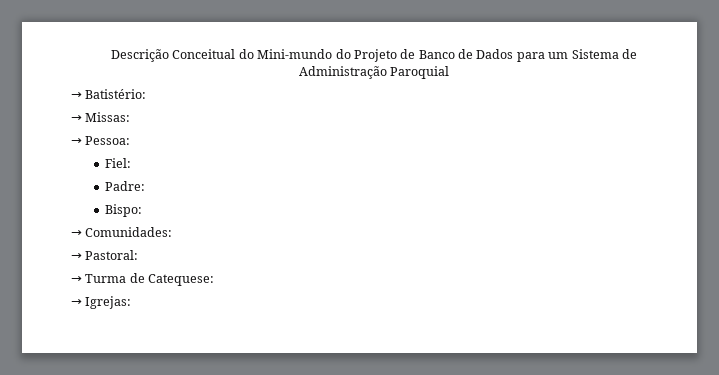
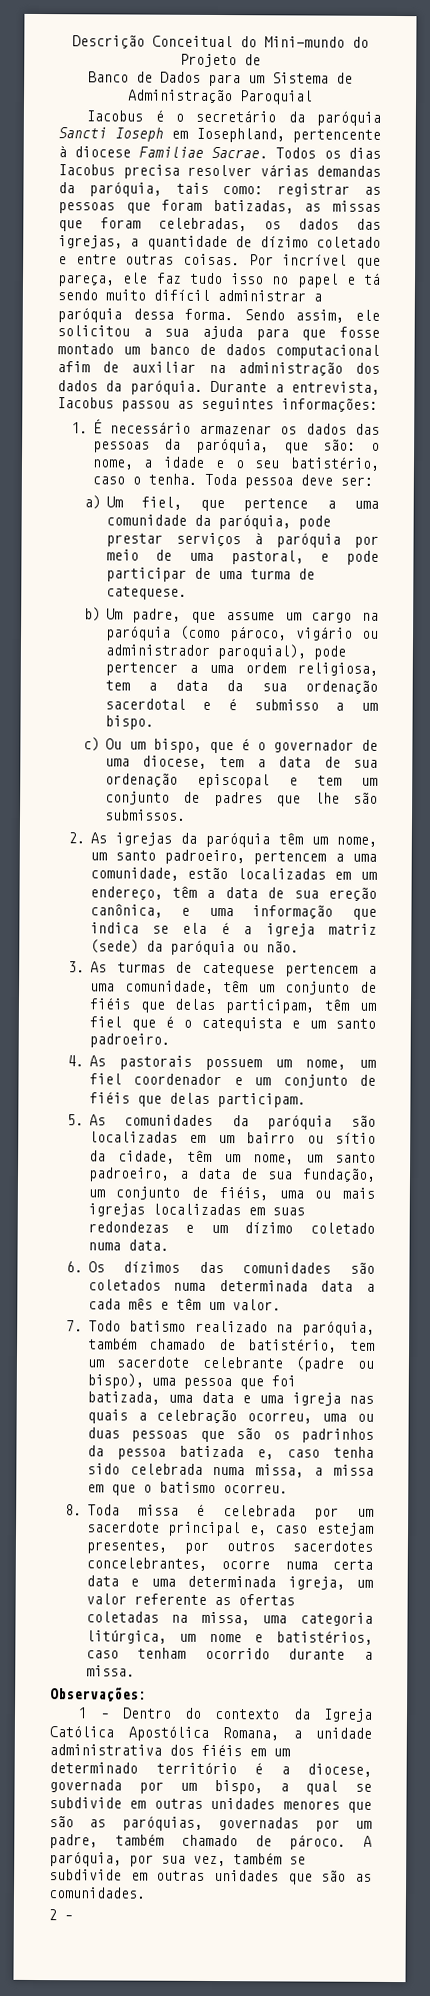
(416, 54) none -> (261, 60) //
[71,89,147,99] [71,112,131,122] [71,136,131,145] [104,158,131,168] [104,181,145,191] [104,204,142,217] [71,227,173,237] [71,250,139,260] [71,273,215,286] [71,296,132,309] → Batistério: // → Missas: // → Pessoa: // Fiel: // Padre: // Bispo: // → Comunidades: // → Pastoral: // → Turma de Catequese: // → Igrejas: -> [86,109,381,126] [58,127,381,143] [58,145,381,159] [58,164,381,179] [58,181,382,197] [58,199,381,214] [58,217,381,232] [58,235,381,251] [58,253,381,269] [57,272,381,288] [57,289,322,302] [57,307,380,323] [57,325,380,341] [57,343,380,359] [57,361,380,376] [57,379,380,395] [57,397,378,412] [70,419,380,435] [92,437,380,454] [91,456,380,471] [91,473,373,489] [83,495,379,512] [105,514,331,530] [105,532,379,548] [105,549,380,565] [105,567,315,582] [105,586,187,600] [83,607,379,624] [104,625,379,642] [104,644,346,660] [104,662,378,676] [104,679,378,694] [104,698,378,711] [104,715,154,730] [82,737,379,754] [104,755,378,769] [104,773,378,789] [104,791,378,807] [103,809,186,821] [67,831,377,848] [89,849,377,865] [89,867,377,881] [89,885,377,901] [89,903,377,920] [89,922,377,937] [89,939,299,956] [67,961,377,977] [89,980,377,995] [88,997,376,1014] [88,1015,376,1032] [88,1033,170,1048] [66,1055,376,1071] [88,1073,377,1088] [88,1091,306,1108] [66,1114,376,1130] [88,1131,377,1144] [88,1149,376,1165] [87,1167,376,1182] [87,1186,375,1201] [87,1203,305,1217] [87,1221,375,1234] [87,1239,169,1251] [65,1261,375,1274] [87,1279,375,1292] [87,1297,281,1311] [65,1320,375,1336] [87,1337,375,1353] [86,1356,374,1372] [86,1373,296,1390] [86,1391,374,1406] [86,1409,374,1424] [86,1427,375,1443] [86,1445,374,1460] [86,1463,374,1478] [86,1481,288,1496] [64,1503,374,1520] [86,1521,374,1537] [85,1540,373,1554] [85,1557,373,1571] [85,1575,374,1590] [85,1593,295,1606] [85,1611,373,1626] [85,1630,373,1645] [85,1647,373,1660] [85,1665,135,1677] [50,1687,147,1702] [77,1707,374,1722] [49,1725,372,1741] [49,1743,290,1757] [49,1761,372,1777] [49,1779,372,1795] [49,1797,372,1813] [49,1815,372,1832] [49,1833,372,1850] [49,1851,306,1867] [49,1869,372,1885] [48,1887,146,1899] [48,1909,73,1921] Iacobus é o secretário da paróquia Sancti Ioseph em Iosephland, pertencente à diocese Familiae Sacrae. Todos os dias Iacobus precisa resolver várias demandas da paróquia, tais como: registrar as pessoas que foram batizadas, as missas que foram celebradas, os dados das igrejas, a quantidade de dízimo coletado e entre outras coisas. Por incrível que pareça, ele faz tudo isso no papel e tá sendo muito difícil administrar a paróquia dessa forma. Sendo assim, ele solicitou a sua ajuda para que fosse montado um banco de dados computacional afim de auxiliar na administração dos dados da paróquia. Durante a entrevista, Iacobus passou as seguintes informações: // 1. É necessário armazenar os dados das pessoas da paróquia, que são: o nome, a idade e o seu batistério, caso o tenha. Toda pessoa deve ser: // a) Um fiel, que pertence a uma comunidade da paróquia, pode prestar serviços à paróquia por meio de uma pastoral, e pode participar de uma turma de catequese. // b) Um padre, que assume um cargo na paróquia (como pároco, vigário ou administrador paroquial), pode pertencer a uma ordem religiosa, tem a data da sua ordenação sacerdotal e é submisso a um bispo. // c) Ou um bispo, que é o governador de uma diocese, tem a data de sua ordenação episcopal e tem um conjunto de padres que lhe são submissos. // 2. As igrejas da paróquia têm um nome, um santo padroeiro, pertencem a uma comunidade, estão localizadas em um endereço, têm a data de sua ereção canônica, e uma informação que indica se ela é a igreja matriz (sede) da paróquia ou não. // 3. As turmas de catequese pertencem a uma comunidade, têm um conjunto de fiéis que delas participam, têm um fiel que é o catequista e um santo padroeiro. // 4. As pastorais possuem um nome, um fiel coordenador e um conjunto de fiéis que delas participam. // 5. As comunidades da paróquia são localizadas em um bairro ou sítio da cidade, têm um nome, um santo padroeiro, a data de sua fundação, um conjunto de fiéis, uma ou mais igrejas localizadas em suas redondezas e um dízimo coletado numa data. // 6. Os dízimos das comunidades são coletados numa determinada data a cada mês e têm um valor. // 7. Todo batismo realizado na paróquia, também chamado de batistério, tem um sacerdote celebrante (padre ou bispo), uma pessoa que foi batizada, uma data e uma igreja nas quais a celebração ocorreu, uma ou duas pessoas que são os padrinhos da pessoa batizada e, caso tenha sido celebrada numa missa, a missa em que o batismo ocorreu. // 8. Toda missa é celebrada por um sacerdote principal e, caso estejam presentes, por outros sacerdotes concelebrantes, ocorre numa certa data e uma determinada igreja, um valor referente as ofertas coletadas na missa, uma categoria litúrgica, um nome e batistérios, caso tenham ocorrido durante a missa. // Observações: // 1 – Dentro do contexto da Igreja Católica Apostólica Romana, a unidade administrativa dos fiéis em um determinado território é a diocese, governada por um bispo, a qual se subdivide em outras unidades menores que são as paróquias, governadas por um padre, também chamado de pároco. A paróquia, por sua vez, também se subdivide em outras unidades que são as comunidades. // 2 –

